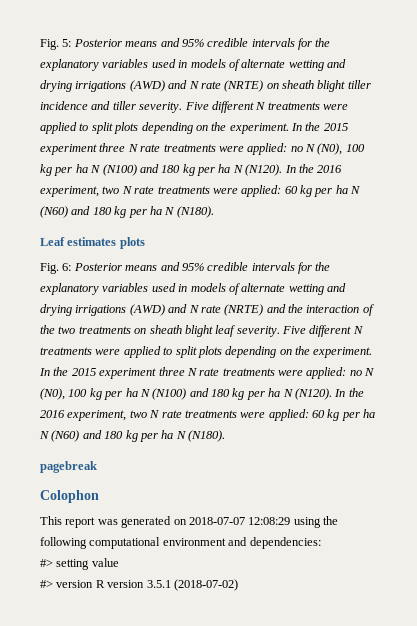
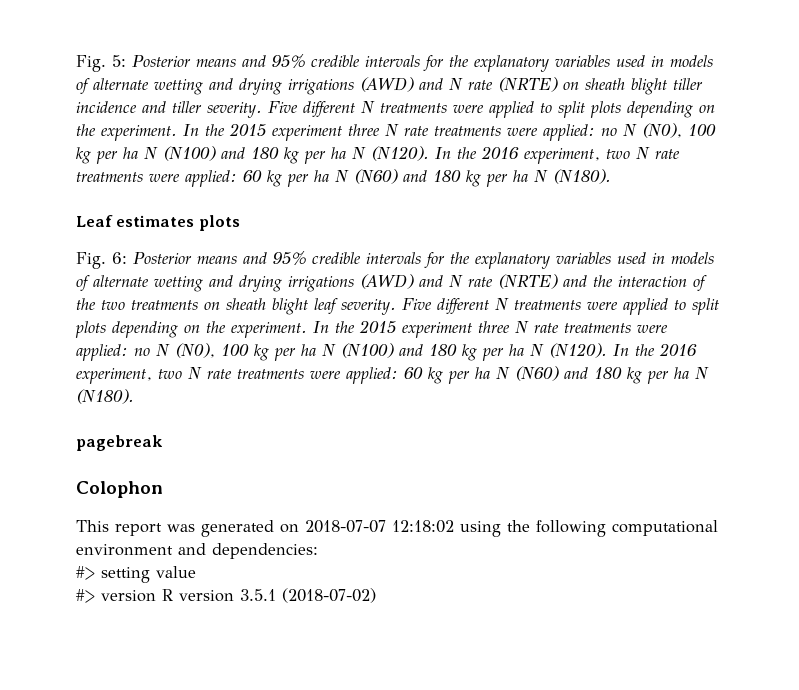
[248,517,291,525] 12:08:29 -> [392,520,454,533] 12:18:02

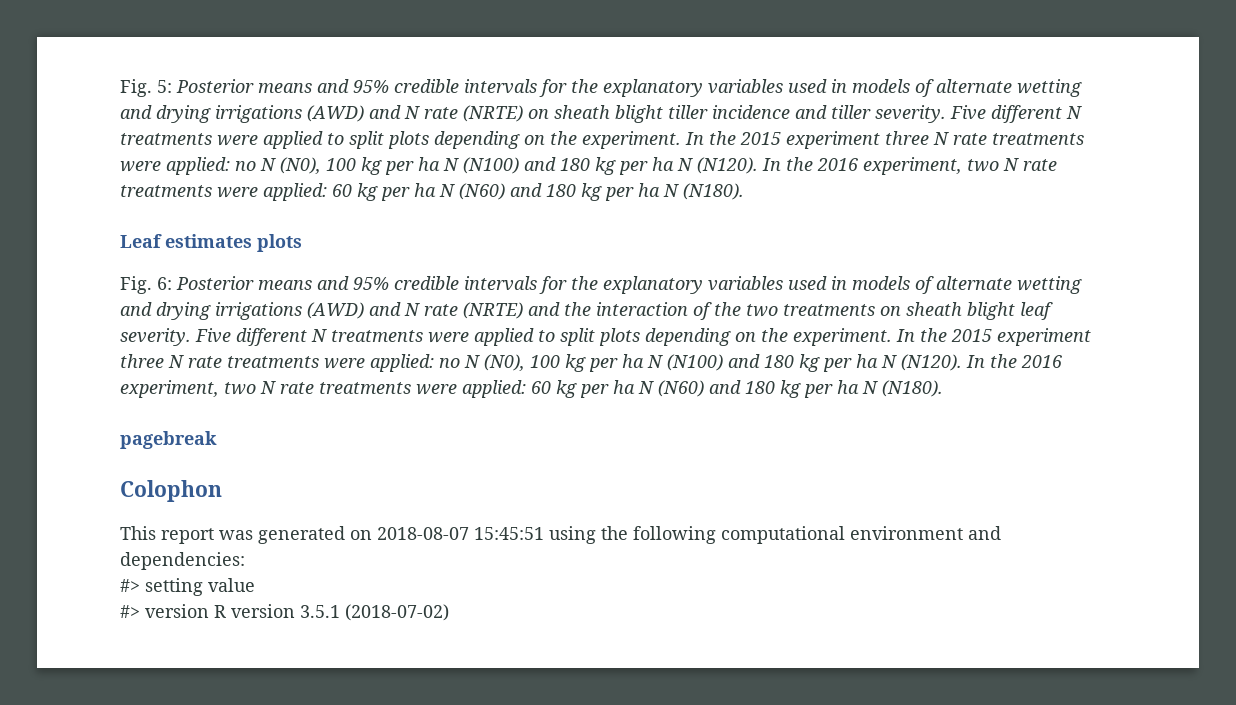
[305,520,454,533] 2018-07-07 12:18:02 -> [377,527,544,540] 2018-08-07 15:45:51

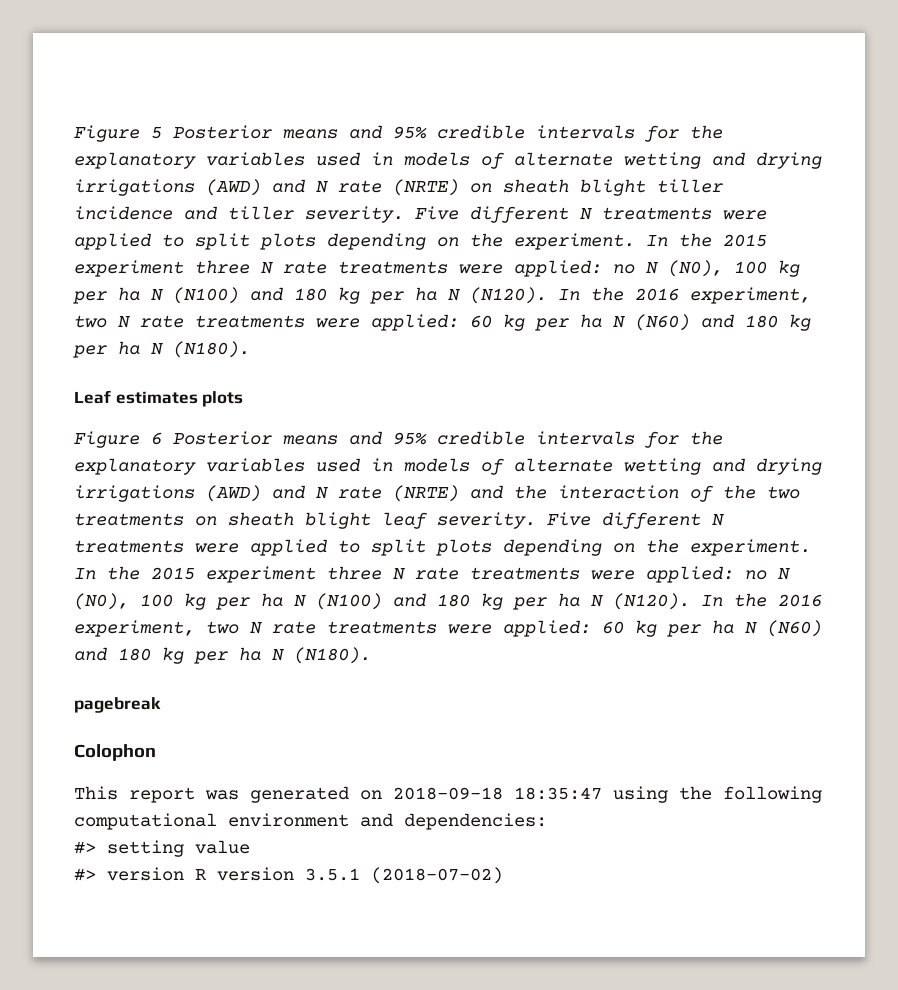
[120,79,172,97] Fig. 5: -> [74,125,162,142] Figure 5
[120,276,172,294] Fig. 6: -> [74,431,162,448] Figure 6
[377,527,544,540] 2018-08-07 15:45:51 -> [393,787,602,800] 2018-09-18 18:35:47

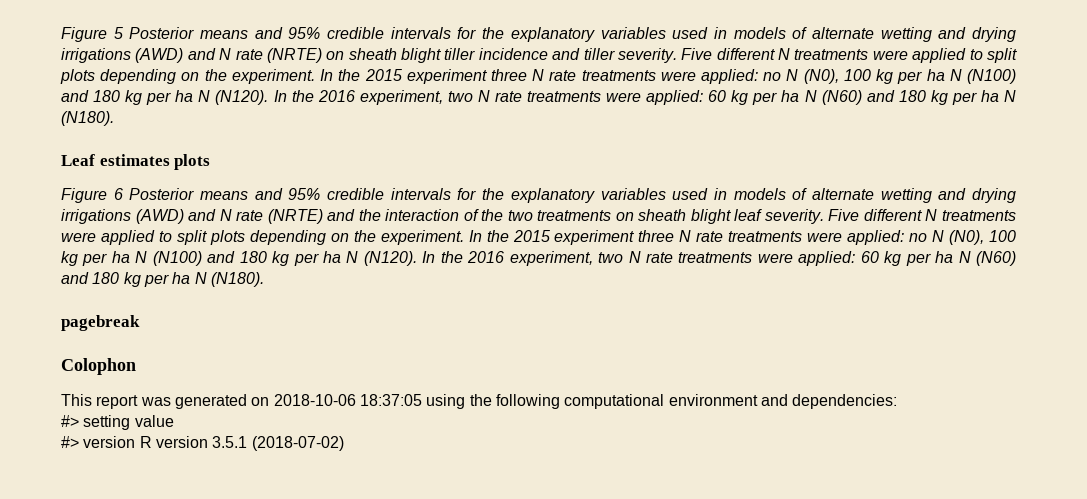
[393,787,602,800] 2018-09-18 18:35:47 -> [273,394,422,406] 2018-10-06 18:37:05

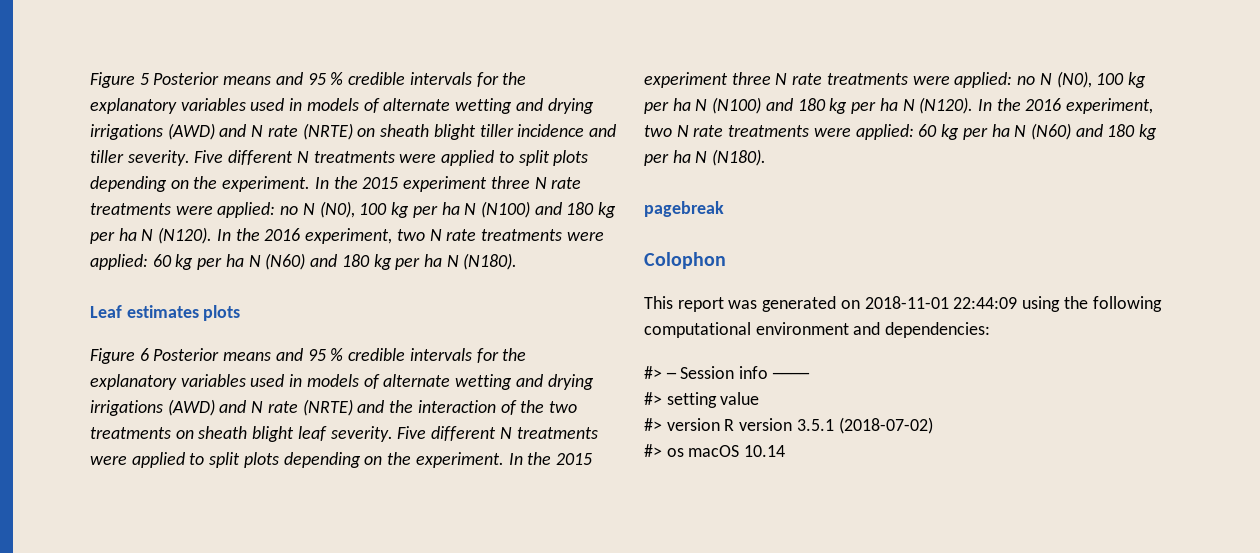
[288,27,321,39] 95% -> [307,72,344,85] 95 %
[288,188,321,200] 95% -> [307,348,344,361] 95 %
[273,394,422,406] 2018-10-06 18:37:05 -> [864,296,1018,309] 2018-11-01 22:44:09
(898, 401) none -> [644,366,810,379] // #> ─ Session info ────
(344, 443) none -> [644,444,786,457] // #> os macOS 10.14

